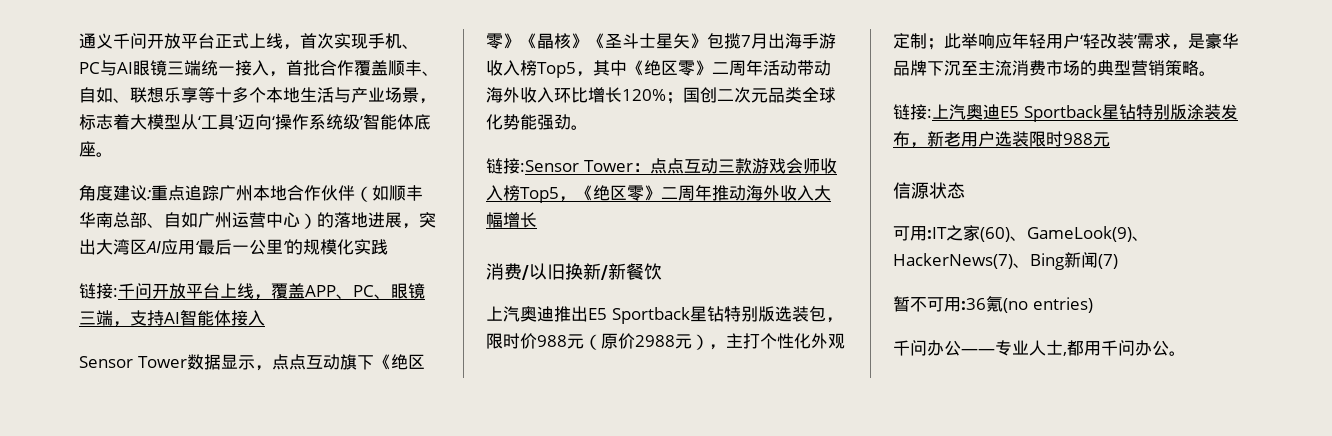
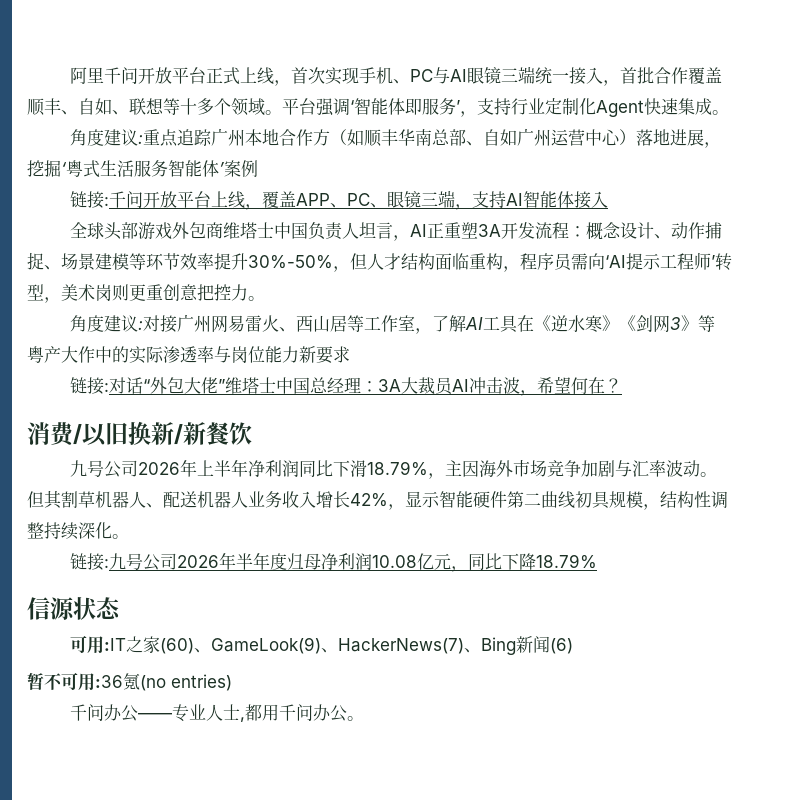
[79,33,113,49] 通义 -> [70,67,105,84] 阿里
[164,87,198,103] 乐享 -> (164, 106) none
[266,87,436,104] [79,113,431,130] [79,141,96,157] 本地生活与产业场景，标志着大模型从‘工具’迈向‘操作系统级’智能体底座 -> [231,98,712,117] 领域。平台强调‘智能体即服务’，支持行业定制化Agent快速集成
[321,185,355,201] 伙伴 -> [313,129,331,146] 方
[317,212,334,228] 的 -> (637, 137) none
[419,212,436,228] [79,239,388,255] 突出大湾区AI应用‘最后一公里’的规模化实践 -> [27,160,258,178] 挖掘‘粤式生活服务智能体’案例
[79,354,425,371] [486,33,836,49] [486,59,831,78] [486,87,836,104] [486,114,588,130] [486,158,837,174] [486,184,831,203] [486,212,537,228] Sensor Tower数据显示，点点互动旗下《绝区零》《晶核》《圣斗士星矢》包揽7月出海手游收入榜Top5，其中《绝区零》二周年活动带动海外收入环比增长120%；国创二次元品类全球化势能强劲。 // 链接:Sensor Tower：点点互动三款游戏会师收入榜Top5，《绝区零》二周年推动海外收入大幅增长 -> [70,222,723,241] [27,252,732,272] [27,284,265,303] [70,314,716,334] [27,346,350,364] [70,376,623,396] 全球头部游戏外包商维塔士中国负责人坦言，AI正重塑3A开发流程：概念设计、动作捕捉、场景建模等环节效率提升30%-50%，但人才结构面临重构，程序员需向‘AI提示工程师’转型，美术岗则更重创意把控力。 // 角度建议:对接广州网易雷火、西山居等工作室，了解AI工具在《逆水寒》《剑网3》等粤产大作中的实际渗透率与岗位能力新要求 // 链接:对话“外包大佬”维塔士中国总经理：3A大裁员AI冲击波，希望何在？
[486,306,843,324] [486,333,845,350] [893,32,1239,50] [893,60,1216,76] [893,104,1238,122] [893,131,1110,148] 上汽奥迪推出E5 Sportback星钻特别版选装包，限时价988元（原价2988元），主打个性化外观定制；此举响应年轻用户‘轻改装’需求，是豪华品牌下沉至主流消费市场的典型营销策略。 // 链接:上汽奥迪E5 Sportback星钻特别版涂装发布，新老用户选装限时988元 -> [70,459,718,479] [27,490,728,510] [27,522,129,540] [70,552,598,572] 九号公司2026年上半年净利润同比下滑18.79%，主因海外市场竞争加剧与汇率波动。但其割草机器人、配送机器人业务收入增长42%，显示智能硬件第二曲线初具规模，结构性调整持续深化。 // 链接:九号公司2026年半年度归母净利润10.08亿元，同比下降18.79%
[1098,254,1118,269] (7) -> [550,638,574,654] (6)

